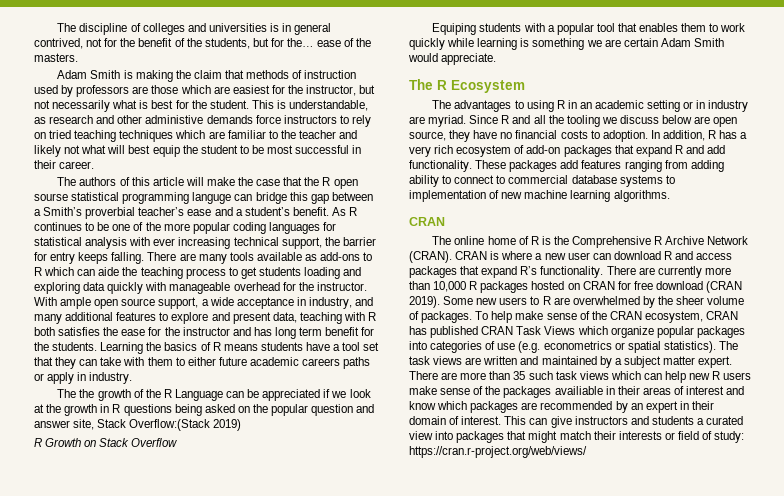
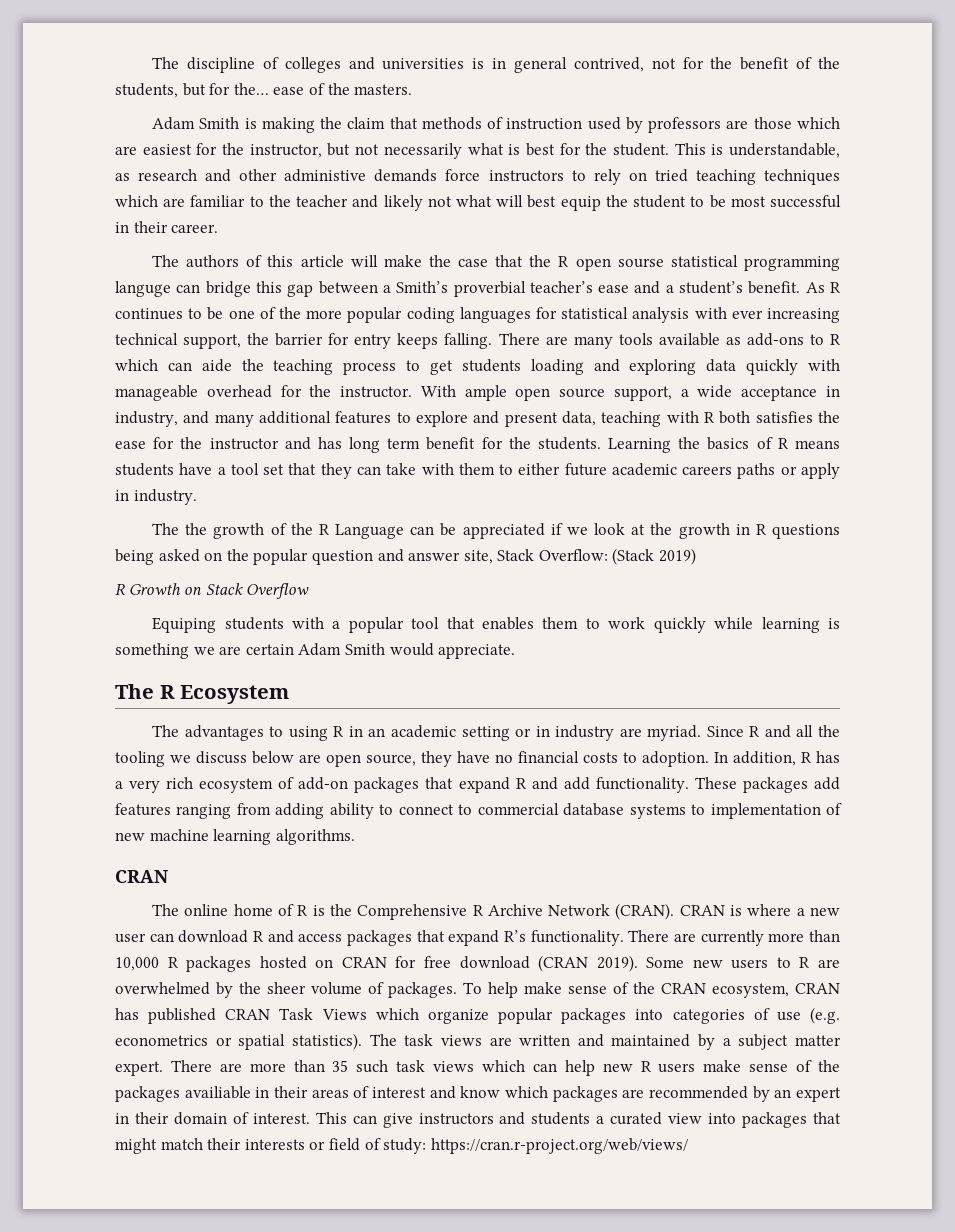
[129,419,211,431] Overflow:(Stack -> [538,548,655,565] Overflow: (Stack

